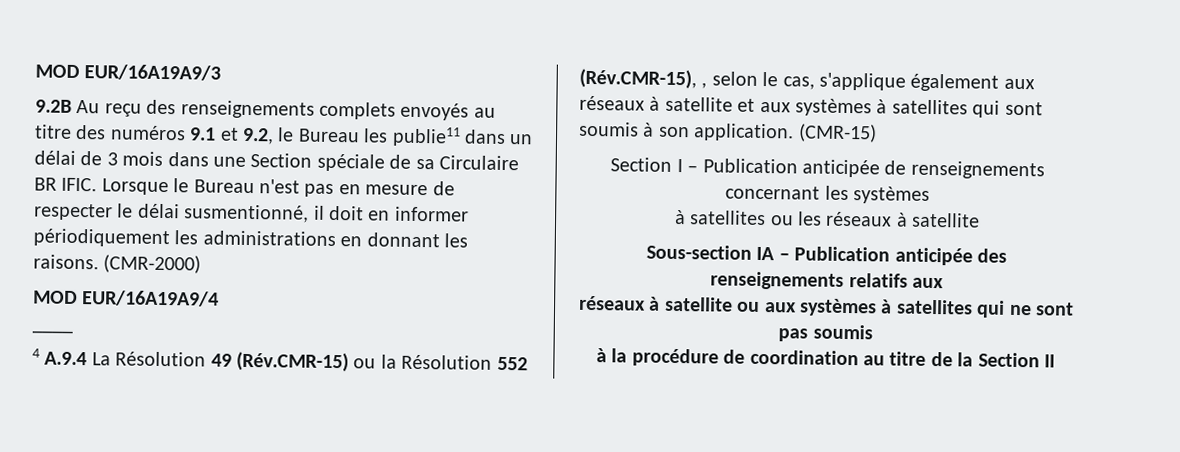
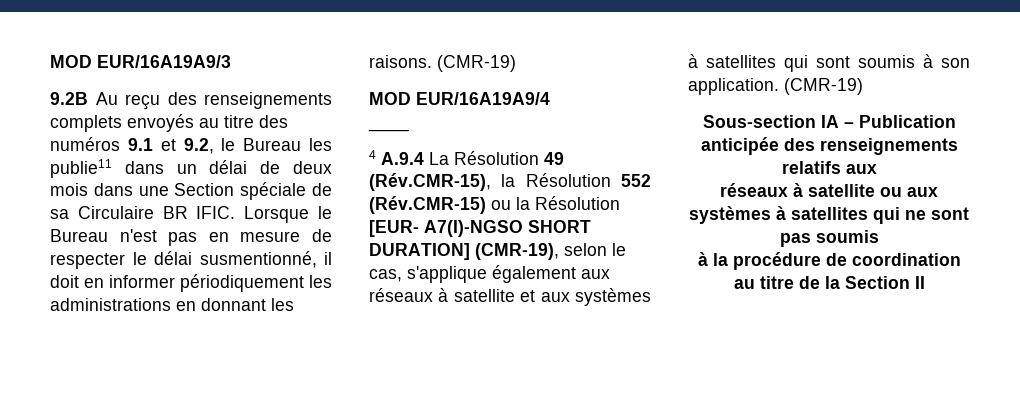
[106,152,118,166] 3 -> [293,161,332,174] deux
[103,254,202,274] (CMR-2000) -> [437,55,516,72] (CMR-19)
[236,351,528,373] [579,68,708,90] (Rév.CMR-15) ou la Résolution 552 (Rév.CMR-15), , -> [369,173,651,191] [369,196,620,214] [369,220,591,237] [369,243,559,260] (Rév.CMR-15), la Résolution 552 (Rév.CMR-15) ou la Résolution [EUR- A7(I)-NGSO SHORT DURATION] (CMR-19),
[798,123,877,143] [610,157,1045,180] [725,185,930,204] [674,209,981,228] (CMR-15) // Section I – Publication anticipée de renseignements concernant les systèmes // à satellites ou les réseaux à satellite -> [784,78,863,95] (CMR-19)

